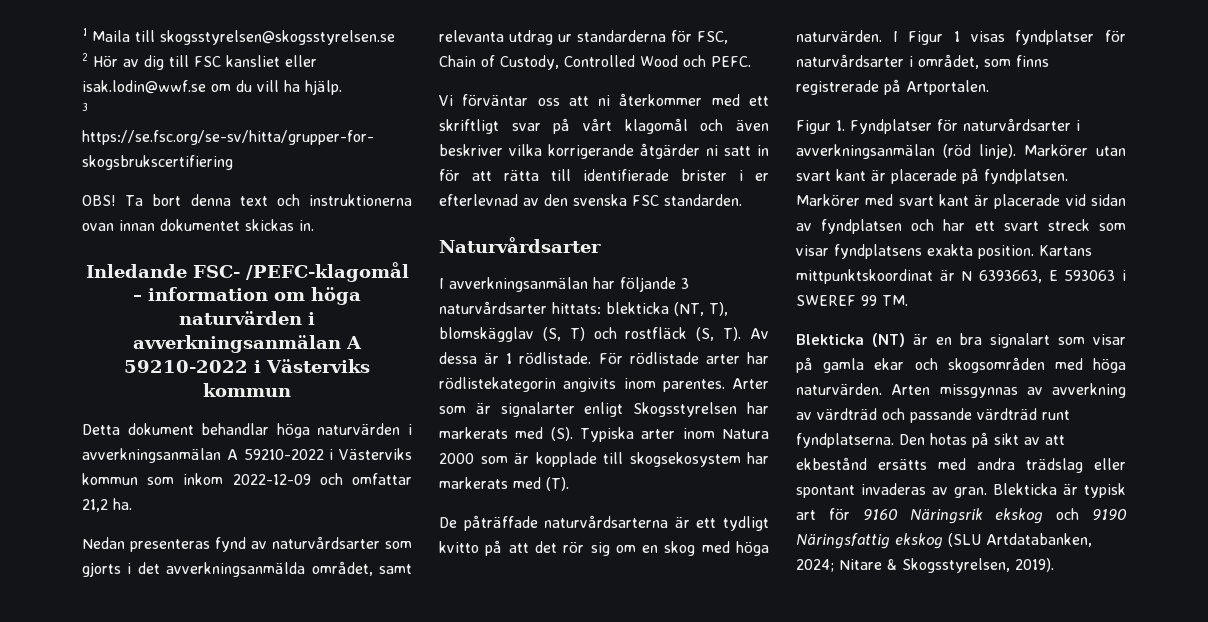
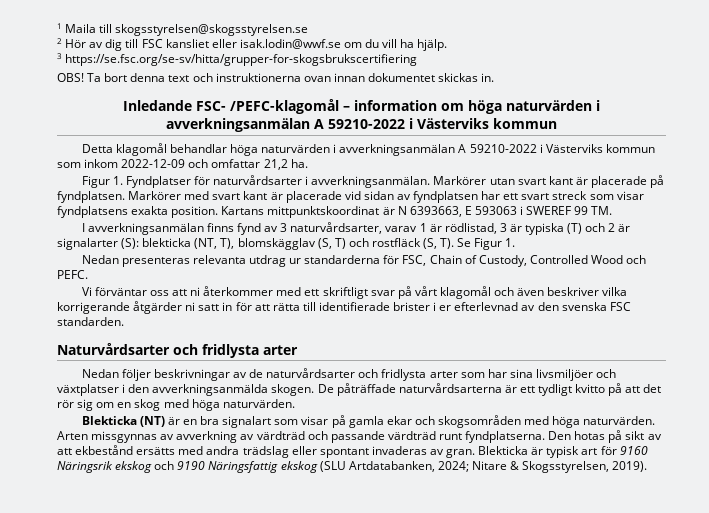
[127,423,194,435] dokument -> [115,143,167,156] klagomål
[82,536,412,552] [82,561,412,577] Nedan presenteras fynd av naturvårdsarter som gjorts i det avverkningsanmälda området, samt -> [81,175,665,188] [57,191,644,203] [57,206,613,218] [81,222,631,235] [57,238,516,250] [81,255,190,267] Figur 1. Fyndplatser för naturvårdsarter i avverkningsanmälan. Markörer utan svart kant är placerade på fyndplatsen. Markörer med svart kant är placerade vid sidan av fyndplatsen har ett svart streck som visar fyndplatsens exakta position. Kartans mittpunktskoordinat är N 6393663, E 593063 i SWEREF 99 TM. // I avverkningsanmälan finns fynd av 3 naturvårdsarter, varav 1 är rödlistad, 3 är typiska (T) och 2 är signalarter (S): blekticka (NT, T), blomskägglav (S, T) och rostfläck (S, T). Se Figur 1. // Nedan presenteras
[439,277,689,292] [439,301,728,316] [439,327,769,342] [439,352,769,364] [439,377,769,392] [439,402,769,417] [439,427,769,442] [439,452,769,467] [439,477,569,491] // I avverkningsanmälan har följande 3 naturvårdsarter hittats: blekticka (NT, T), blomskägglav (S, T) och rostfläck (S, T). Av dessa är 1 rödlistade. För rödlistade arter har rödlistekategorin angivits inom parentes. Arter som är signalarter enligt Skogsstyrelsen har markerats med (S). Typiska arter inom Natura 2000 som är kopplade till skogsekosystem har markerats med (T). // -> [173,344,298,358] [81,368,617,381] [57,384,315,396] och fridlysta arter // Nedan följer beskrivningar av de naturvårdsarter och fridlysta arter som har sina livsmiljöer och växtplatser i den avverkningsanmälda skogen.
[892,30,1126,45] [796,54,1049,69] [796,79,989,95] [796,118,1080,134] [796,144,1126,159] [796,168,1068,184] [796,194,1126,209] [796,219,1126,234] [796,244,1092,259] [796,269,1126,284] [796,295,908,306] I Figur 1 visas fyndplatser för naturvårdsarter i området, som finns registrerade på Artportalen. // Figur 1. Fyndplatser för naturvårdsarter i avverkningsanmälan (röd linje). Markörer utan svart kant är placerade på fyndplatsen. Markörer med svart kant är placerade vid sidan av fyndplatsen och har ett svart streck som visar fyndplatsens exakta position. Kartans mittpunktskoordinat är N 6393663, E 593063 i SWEREF 99 TM. -> (295, 403) none

